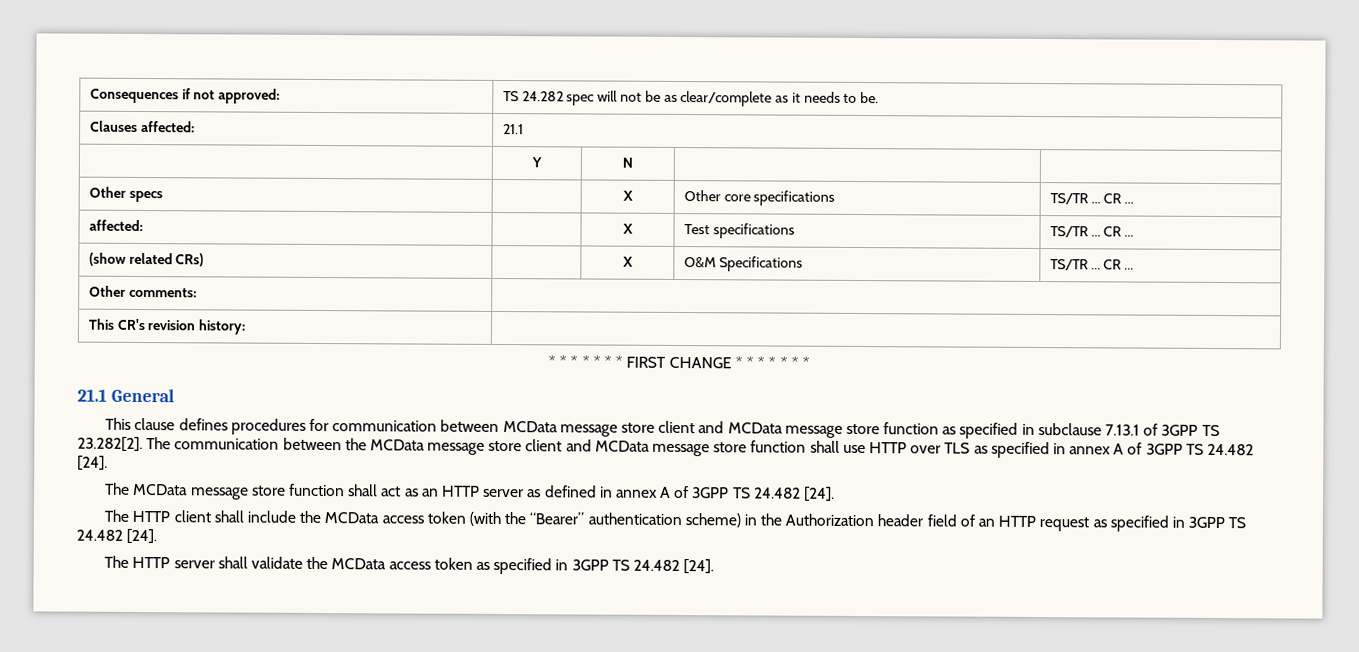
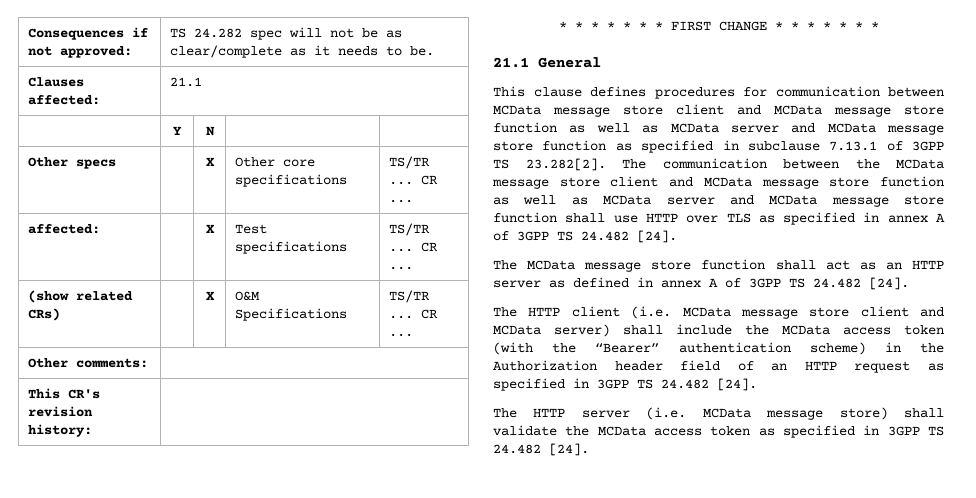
(957, 430) none -> [596,123,944,135] [493,140,632,151] well as MCData server and MCData message store function as
(807, 446) none -> [493,195,944,207] [493,212,557,223] as well as MCData server and MCData message store function
(211, 516) none -> [631,306,944,319] [493,324,610,337] (i.e. MCData message store client and MCData server)
(215, 564) none -> [646,407,888,420] (i.e. MCData message store)

